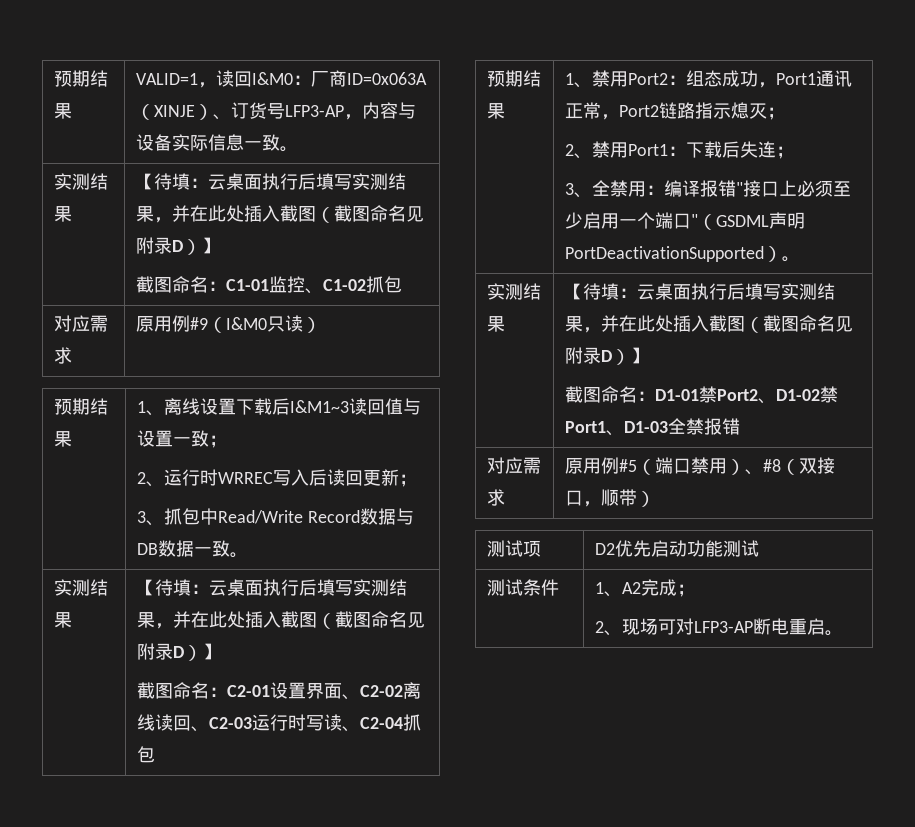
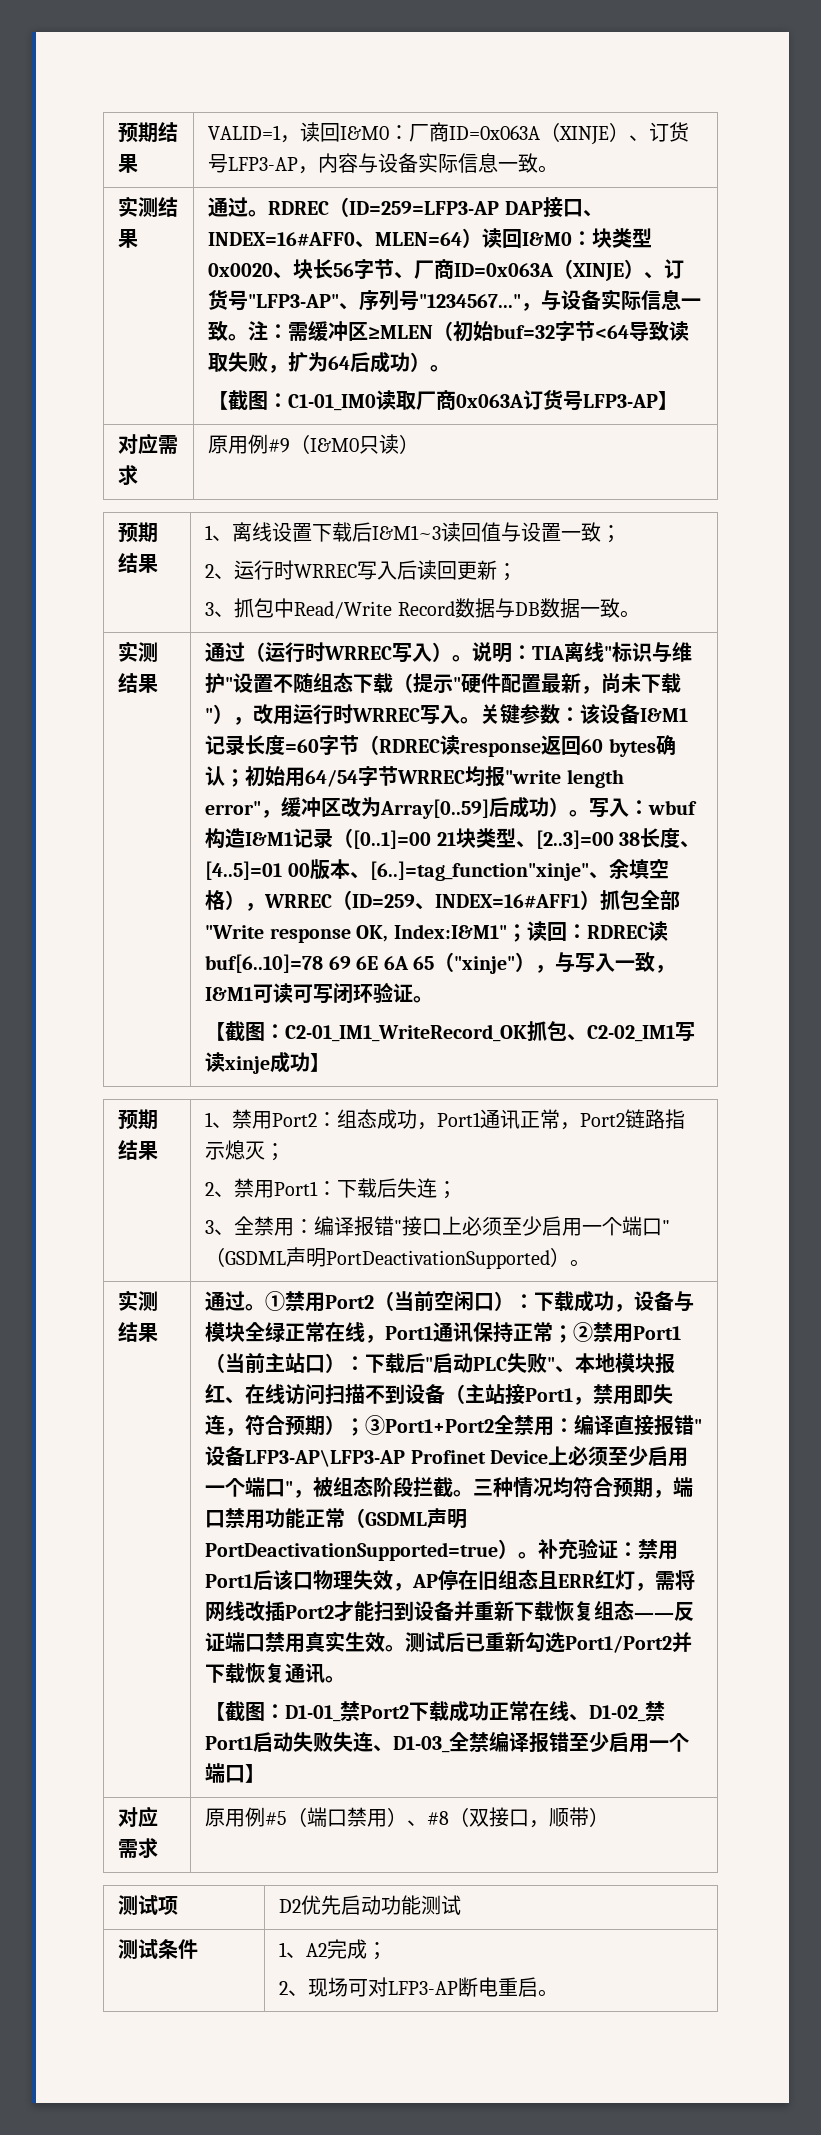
[136,173,407,190] [136,205,425,223] [136,237,220,255] [136,276,403,294] 【待填：云桌面执行后填写实测结果，并在此处插入截图（截图命名见附录D）】 // 截图命名：C1-01监控、C1-02抓包 -> [208,197,603,218] [208,228,653,248] [208,259,685,281] [208,289,702,311] [208,321,690,342] [208,351,451,373] [208,389,679,411] 通过。RDREC（ID=259=LFP3-AP DAP接口、INDEX=16#AFF0、MLEN=64）读回I&M0：块类型0x0020、块长56字节、厂商ID=0x063A（XINJE）、订货号"LFP3-AP"、序列号"1234567..."，与设备实际信息一致。注：需缓冲区≥MLEN（初始buf=32字节<64导致读取失败，扩为64后成功）。 // 【截图：C1-01_IM0读取厂商0x063A订货号LFP3-AP】
[137,579,408,596] [137,611,426,629] [137,643,221,661] [137,682,422,700] [137,714,422,732] [137,746,156,763] 【待填：云桌面执行后填写实测结果，并在此处插入截图（截图命名见附录D）】 // 截图命名：C2-01设置界面、C2-02离线读回、C2-03运行时写读、C2-04抓包 -> [205,642,693,663] [205,672,682,694] [205,704,689,725] [205,735,676,757] [205,766,624,788] [205,796,698,819] [205,828,701,849] [205,859,669,881] [205,890,681,911] [205,921,668,943] [205,952,676,974] [205,982,434,1004] [205,1021,696,1042] [205,1051,331,1074] 通过（运行时WRREC写入）。说明：TIA离线"标识与维护"设置不随组态下载（提示"硬件配置最新，尚未下载"），改用运行时WRREC写入。关键参数：该设备I&M1记录长度=60字节（RDREC读response返回60 bytes确认；初始用64/54字节WRREC均报"write length error"，缓冲区改为Array[0..59]后成功）。写入：wbuf构造I&M1记录（[0..1]=00 21块类型、[2..3]=00 38长度、[4..5]=01 00版本、[6..]=tag_function"xinje"、余填空格），WRREC（ID=259、INDEX=16#AFF1）抓包全部"Write response OK, Index:I&M1"；读回：RDREC读buf[6..10]=78 69 6E 6A 65（"xinje"），与写入一致，I&M1可读可写闭环验证。 // 【截图：C2-01_IM1_WriteRecord_OK抓包、C2-02_IM1写读xinje成功】
[565,283,836,300] [565,315,854,333] [565,347,649,365] [565,386,839,404] [565,418,741,436] 【待填：云桌面执行后填写实测结果，并在此处插入截图（截图命名见附录D）】 // 截图命名：D1-01禁Port2、D1-02禁Port1、D1-03全禁报错 -> [205,1290,695,1312] [205,1322,682,1343] [205,1353,676,1374] [205,1384,674,1405] [205,1414,703,1436] [205,1446,689,1467] [205,1476,694,1498] [205,1508,468,1529] [205,1538,679,1561] [205,1569,696,1591] [205,1600,695,1622] [205,1631,693,1653] [205,1663,346,1684] [205,1700,666,1722] [205,1731,690,1753] [205,1763,266,1783] 通过。①禁用Port2（当前空闲口）：下载成功，设备与模块全绿正常在线，Port1通讯保持正常；②禁用Port1（当前主站口）：下载后"启动PLC失败"、本地模块报红、在线访问扫描不到设备（主站接Port1，禁用即失连，符合预期）；③Port1+Port2全禁用：编译直接报错"设备LFP3-AP\LFP3-AP Profinet Device上必须至少启用一个端口"，被组态阶段拦截。三种情况均符合预期，端口禁用功能正常（GSDML声明PortDeactivationSupported=true）。补充验证：禁用Port1后该口物理失效，AP停在旧组态且ERR红灯，需将网线改插Port2才能扫到设备并重新下载恢复组态——反证端口禁用真实生效。测试后已重新勾选Port1/Port2并下载恢复通讯。 // 【截图：D1-01_禁Port2下载成功正常在线、D1-02_禁Port1启动失败失连、D1-03_全禁编译报错至少启用一个端口】

